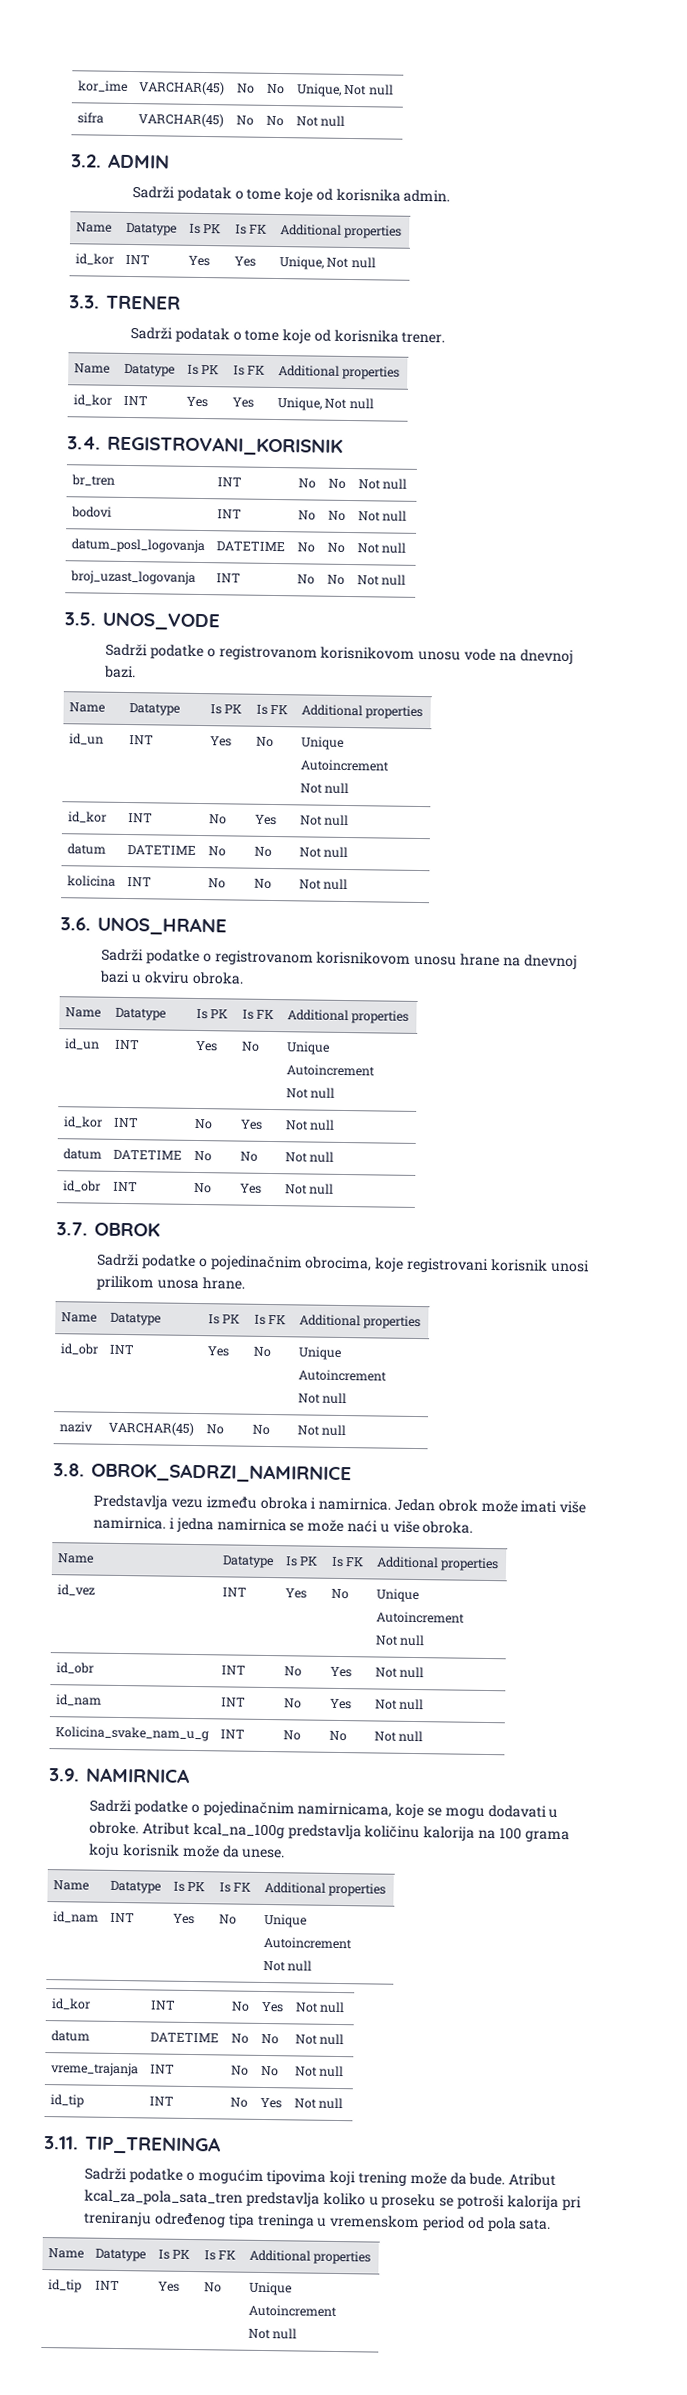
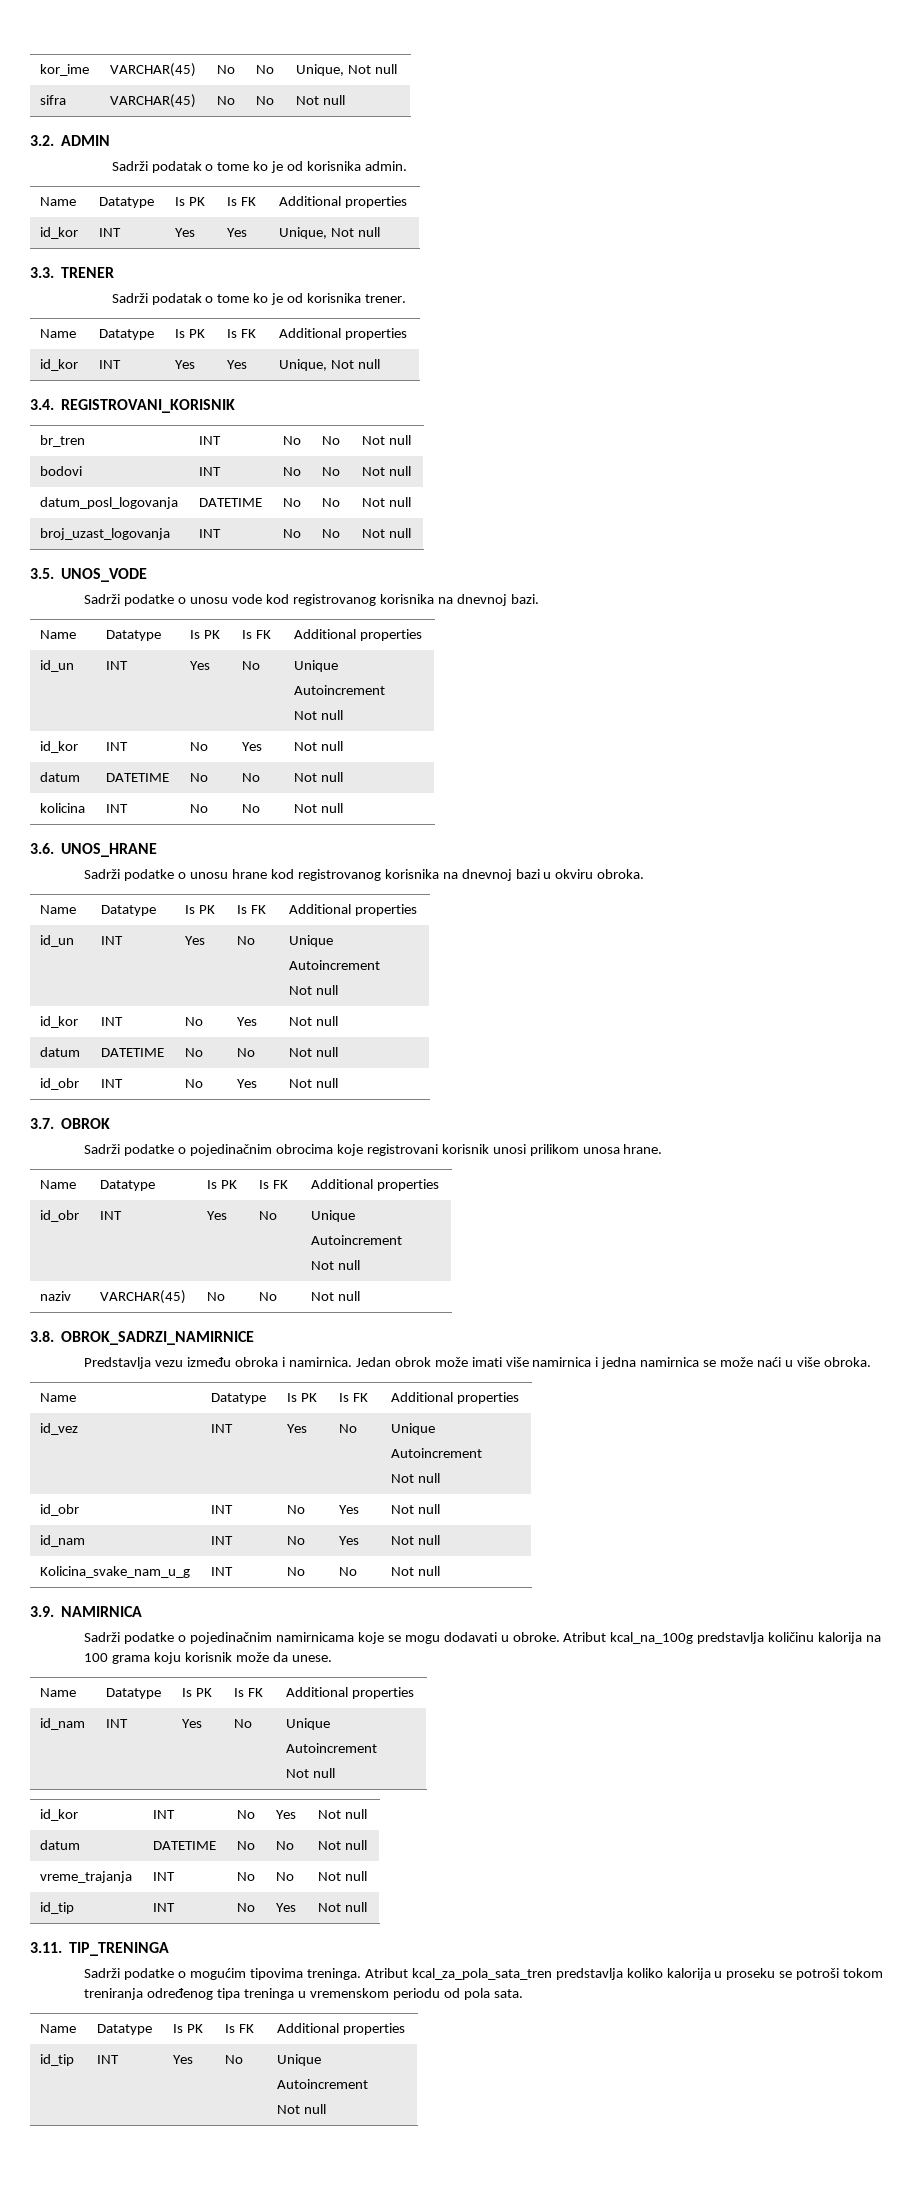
[284,188,314,203] koje -> [253,161,284,173] ko je
[282,329,312,344] koje -> [253,293,284,305] ko je
[218,645,496,662] registrovanom korisnikovom unosu vode -> [190,594,434,606] unosu vode kod registrovanog korisnika
[214,950,500,967] registrovanom korisnikovom unosu hrane -> [190,869,439,881] unosu hrane kod registrovanog korisnika
[305,1256,373,1272] obrocima, -> [276,1144,334,1154] obrocima
[93,1516,167,1530] namirnica. -> [532,1357,592,1367] namirnica
[297,1802,393,1818] namirnicama, -> [276,1632,355,1642] namirnicama
[329,2170,506,2186] koji trening može da bude. -> [306,1968,361,1980] treninga.
(366, 2199) none -> [666,1968,711,1980] kalorija
[506,2195,582,2211] [83,2211,153,2227] kalorija pri treniranju -> [843,1968,884,1978] [84,1988,144,2000] tokom treniranja
[421,2216,465,2231] period -> [392,1988,440,2000] periodu

